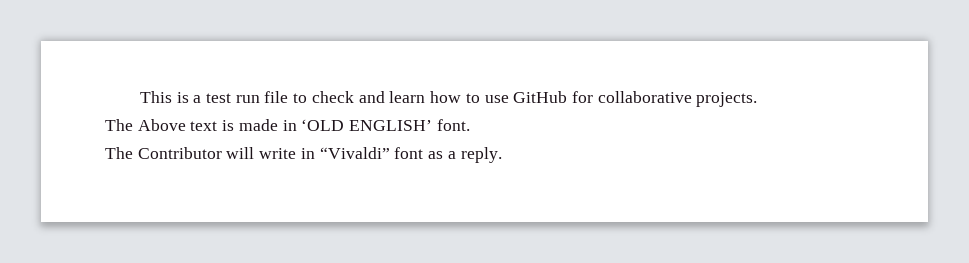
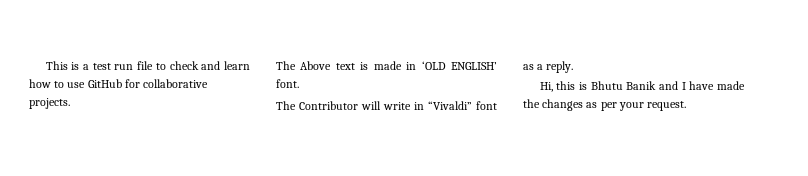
(502, 155) none -> [539,81,745,92] [523,99,687,111] // Hi, this is Bhutu Banik and I have made the changes as per your request.

